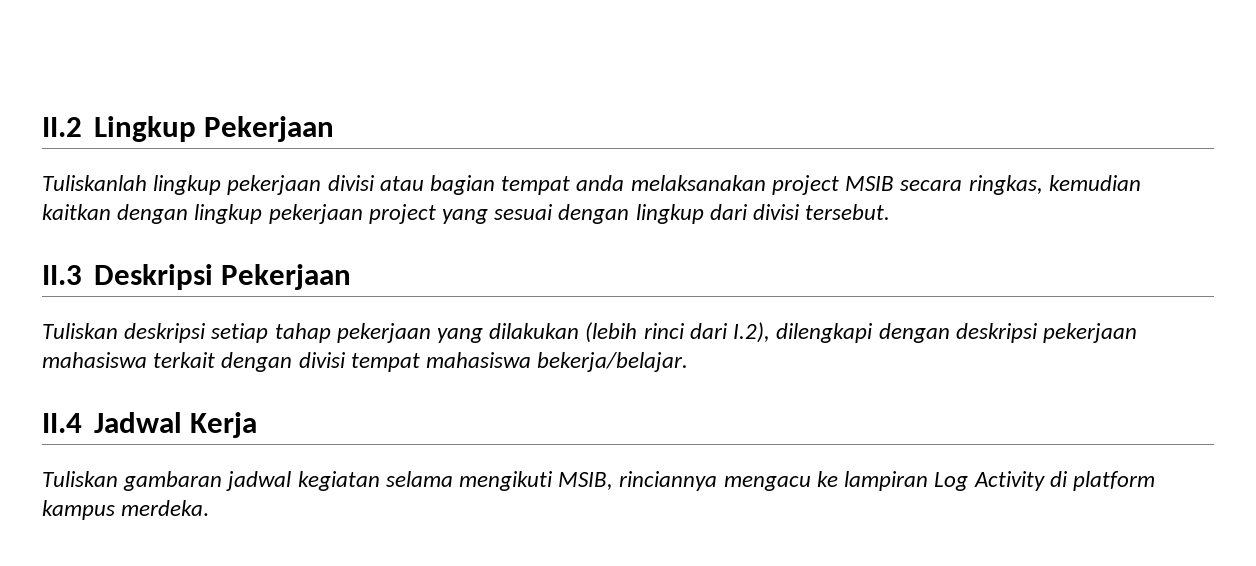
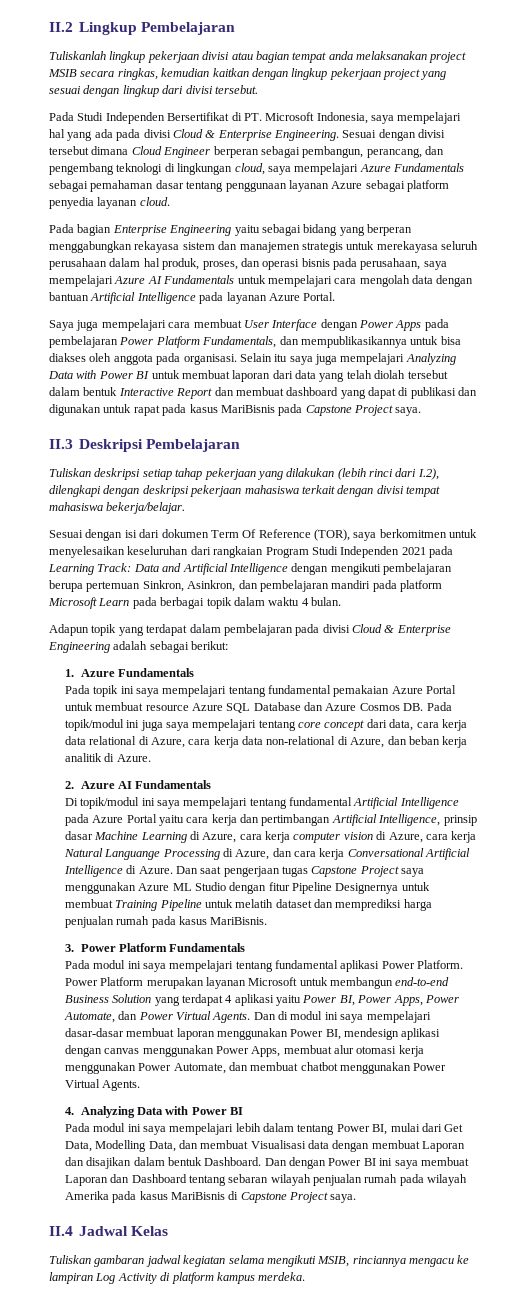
[203,116,334,142] Pekerjaan -> [141,22,236,35] Pembelajaran
(891, 212) none -> [49,112,462,124] [49,129,446,141] [49,146,444,158] [49,163,464,175] [49,180,449,192] [49,197,170,209] [49,224,412,236] [49,241,478,253] [49,258,447,270] [49,275,474,287] [49,292,336,304] [49,319,449,331] [49,336,461,348] [49,353,456,365] [48,370,448,382] [49,387,478,399] [49,404,422,416] // Pada Studi Independen Bersertifikat di PT. Microsoft Indonesia, saya mempelajari hal yang ada pada divisi Cloud & Enterprise Engineering. Sesuai dengan divisi tersebut dimana Cloud Engineer berperan sebagai pembangun, perancang, dan pengembang teknologi di lingkungan cloud, saya mempelajari Azure Fundamentals sebagai pemahaman dasar tentang penggunaan layanan Azure sebagai platform penyedia layanan cloud. // Pada bagian Enterprise Engineering yaitu sebagai bidang yang berperan menggabungkan rekayasa sistem dan manajemen strategis untuk merekayasa seluruh perusahaan dalam hal produk, proses, dan operasi bisnis pada perusahaan, saya mempelajari Azure AI Fundamentals untuk mempelajari cara mengolah data dengan bantuan Artificial Intelligence pada layanan Azure Portal. // Saya juga mempelajari cara membuat User Interface dengan Power Apps pada pembelajaran Power Platform Fundamentals, dan mempublikasikannya untuk bisa diakses oleh anggota pada organisasi. Selain itu saya juga mempelajari Analyzing Data with Power BI untuk membuat laporan dari data yang telah diolah tersebut dalam bentuk Interactive Report dan membuat dashboard yang dapat di publikasi dan digunakan untuk rapat pada kasus MariBisnis pada Capstone Project saya.
[220,264,351,290] Pekerjaan -> [146,439,241,452] Pembelajaran
(689, 362) none -> [49,529,478,541] [49,546,453,558] [48,563,452,575] [49,580,442,592] [48,597,341,609] [49,624,451,636] [48,641,229,653] [64,668,195,677] [64,685,457,697] [64,702,452,713] [64,719,467,731] [64,736,468,748] [64,753,151,762] [64,780,212,789] [64,797,459,809] [64,814,477,826] [64,831,477,843] [63,848,471,860] [63,865,425,877] [64,882,430,894] [64,899,432,911] [64,916,268,928] [64,943,246,952] [64,960,464,972] [64,977,450,989] [64,994,459,1006] [63,1011,431,1023] [64,1028,441,1040] [64,1045,424,1057] [64,1062,447,1074] [64,1079,141,1091] [64,1106,244,1118] [64,1123,464,1135] [64,1140,466,1152] [64,1157,469,1169] [64,1174,468,1186] [64,1191,357,1203] // Sesuai dengan isi dari dokumen Term Of Reference (TOR), saya berkomitmen untuk menyelesaikan keseluruhan dari rangkaian Program Studi Independen 2021 pada Learning Track: Data and Artificial Intelligence dengan mengikuti pembelajaran berupa pertemuan Sinkron, Asinkron, dan pembelajaran mandiri pada platform Microsoft Learn pada berbagai topik dalam waktu 4 bulan. // Adapun topik yang terdapat dalam pembelajaran pada divisi Cloud & Enterprise Engineering adalah sebagai berikut: // 1. Azure Fundamentals // Pada topik ini saya mempelajari tentang fundamental pemakaian Azure Portal untuk membuat resource Azure SQL Database dan Azure Cosmos DB. Pada topik/modul ini juga saya mempelajari tentang core concept dari data, cara kerja data relational di Azure, cara kerja data non-relational di Azure, dan beban kerja analitik di Azure. // 2. Azure AI Fundamentals // Di topik/modul ini saya mempelajari tentang fundamental Artificial Intelligence pada Azure Portal yaitu cara kerja dan pertimbangan Artificial Intelligence, prinsip dasar Machine Learning di Azure, cara kerja computer vision di Azure, cara kerja Natural Languange Processing di Azure, dan cara kerja Conversational Artificial Intelligence di Azure. Dan saat pengerjaan tugas Capstone Project saya menggunakan Azure ML Studio dengan fitur Pipeline Designernya untuk membuat Training Pipeline untuk melatih dataset dan memprediksi harga penjualan rumah pada kasus MariBisnis. // 3. Power Platform Fundamentals // Pada modul ini saya mempelajari tentang fundamental aplikasi Power Platform. Power Platform merupakan layanan Microsoft untuk membangun end-to-end Business Solution yang terdapat 4 aplikasi yaitu Power BI, Power Apps, Power Automate, dan Power Virtual Agents. Dan di modul ini saya mempelajari dasar-dasar membuat laporan menggunakan Power BI, mendesign aplikasi dengan canvas menggunakan Power Apps, membuat alur otomasi kerja menggunakan Power Automate, dan membuat chatbot menggunakan Power Virtual Agents. // 4. Analyzing Data with Power BI // Pada modul ini saya mempelajari lebih dalam tentang Power BI, mulai dari Get Data, Modelling Data, dan membuat Visualisasi data dengan membuat Laporan dan disajikan dalam bentuk Dashboard. Dan dengan Power BI ini saya membuat Laporan dan Dashboard tentang sebaran wilayah penjualan rumah pada wilayah Amerika pada kasus MariBisnis di Capstone Project saya.
[189,412,257,438] Kerja -> [131,1226,169,1236] Kelas

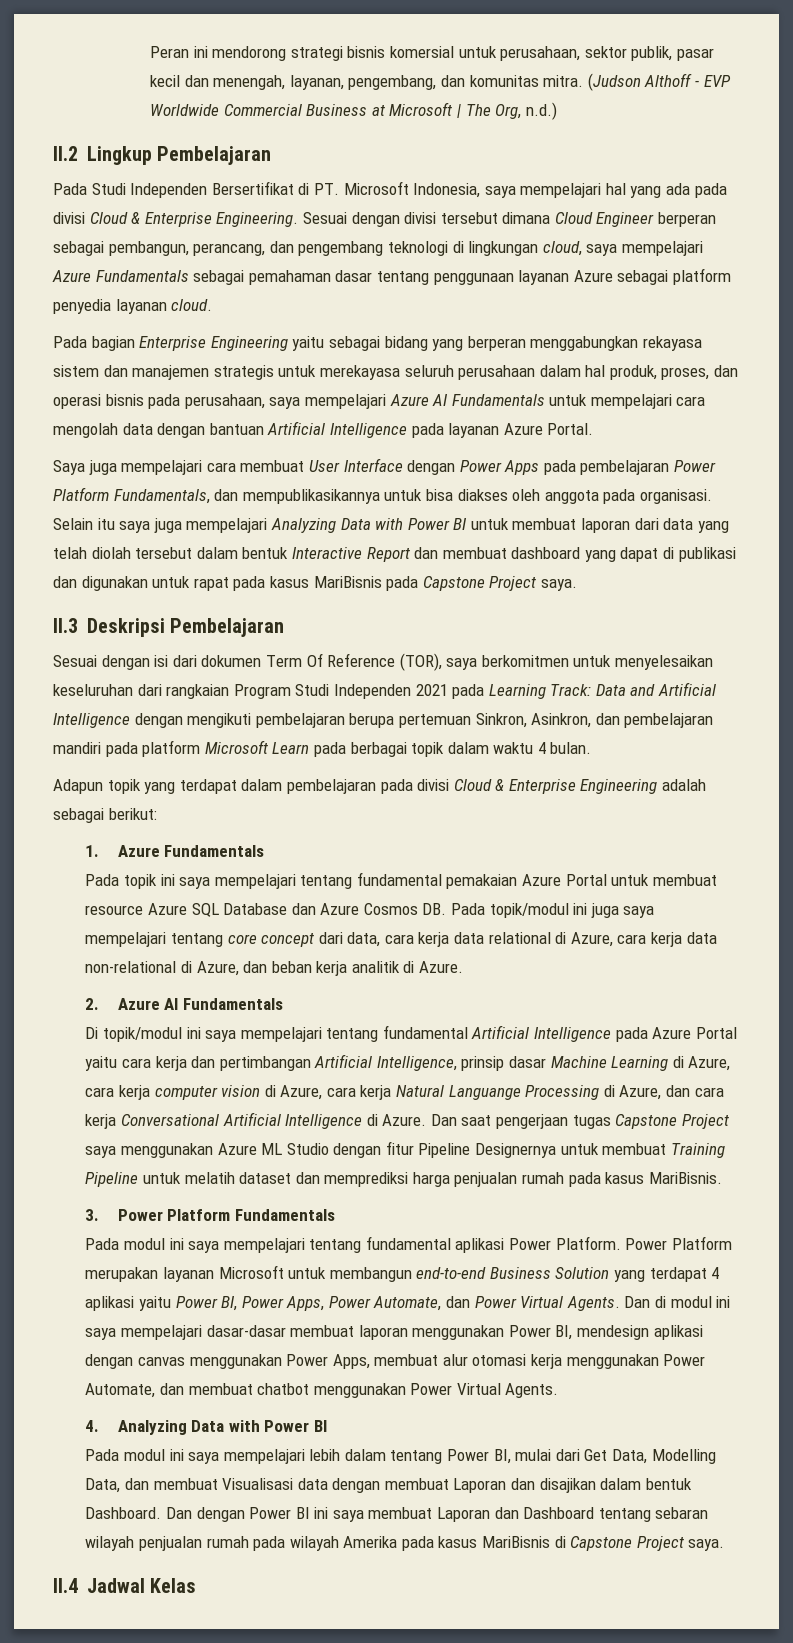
[49,22,236,35] [49,51,467,63] [48,68,447,80] [49,85,258,97] II.2 Lingkup Pembelajaran // Tuliskanlah lingkup pekerjaan divisi atau bagian tempat anda melaksanakan project MSIB secara ringkas, kemudian kaitkan dengan lingkup pekerjaan project yang sesuai dengan lingkup dari divisi tersebut. -> [150,46,714,61] [150,73,731,91] [150,102,557,120] [53,146,271,165] Peran ini mendorong strategi bisnis komersial untuk perusahaan, sektor publik, pasar kecil dan menengah, layanan, pengembang, dan komunitas mitra. (Judson Althoff - EVP Worldwide Commercial Business at Microsoft | The Org, n.d.) // II.2 Lingkup Pembelajaran
[49,468,439,480] [49,485,440,497] [49,502,186,514] // Tuliskan deskripsi setiap tahap pekerjaan yang dilakukan (lebih rinci dari I.2), dilengkapi dengan deskripsi pekerjaan mahasiswa terkait dengan divisi tempat mahasiswa bekerja/belajar. -> (284, 627) none
[49,1255,470,1267] [49,1272,306,1284] // Tuliskan gambaran jadwal kegiatan selama mengikuti MSIB, rinciannya mengacu ke lampiran Log Activity di platform kampus merdeka. -> (196, 1585) none

